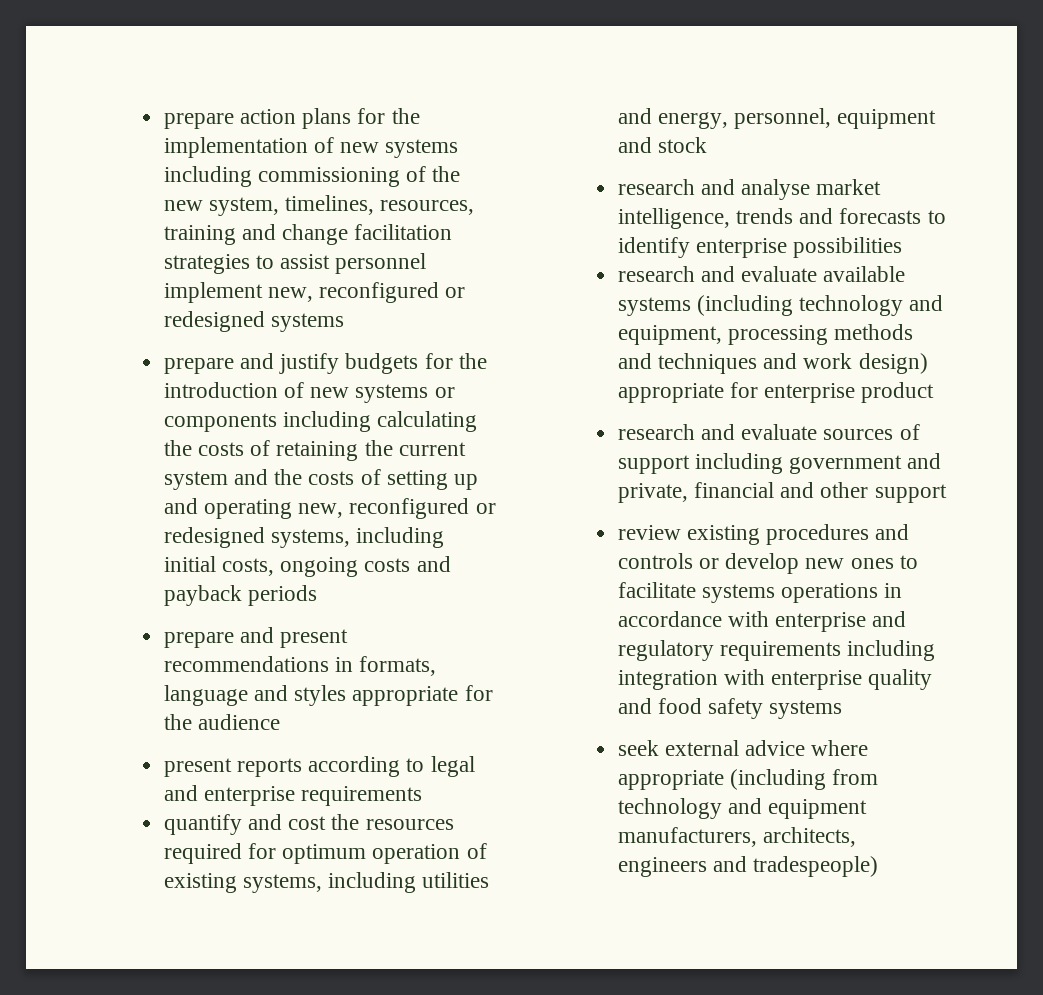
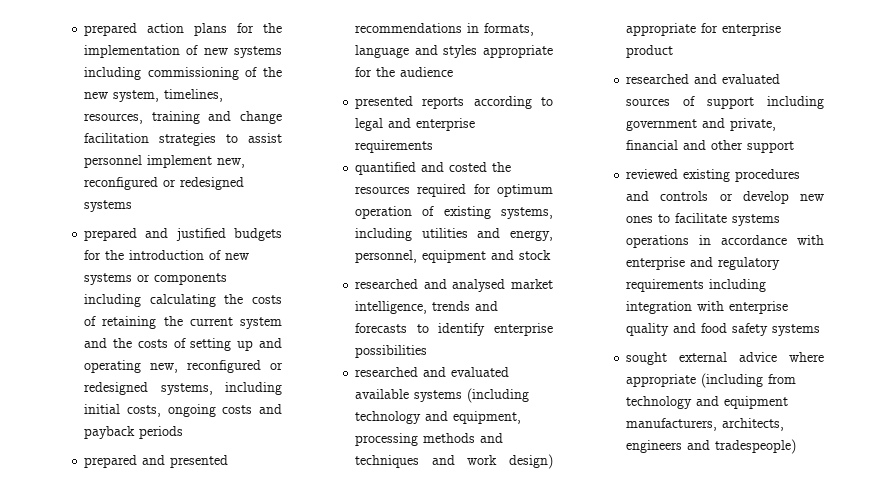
[163,113,234,129] prepare -> [84,23,138,36] prepared
[163,353,340,374] prepare and justify -> [84,228,226,241] prepared and justified
[163,627,349,648] prepare and present -> [84,455,229,468] prepared and presented
[163,758,232,777] present -> [355,96,414,109] presented
[163,814,327,835] quantify and cost -> [355,162,488,175] quantified and costed
[617,179,811,200] research and analyse -> [355,279,506,292] researched and analysed
[617,266,818,282] research and evaluate -> [355,367,510,377] researched and evaluated
[617,424,818,440] research and evaluate -> [626,74,781,84] researched and evaluated
[617,525,681,540] review -> [626,169,679,179] reviewed
[617,740,659,756] seek -> [626,352,668,365] sought

